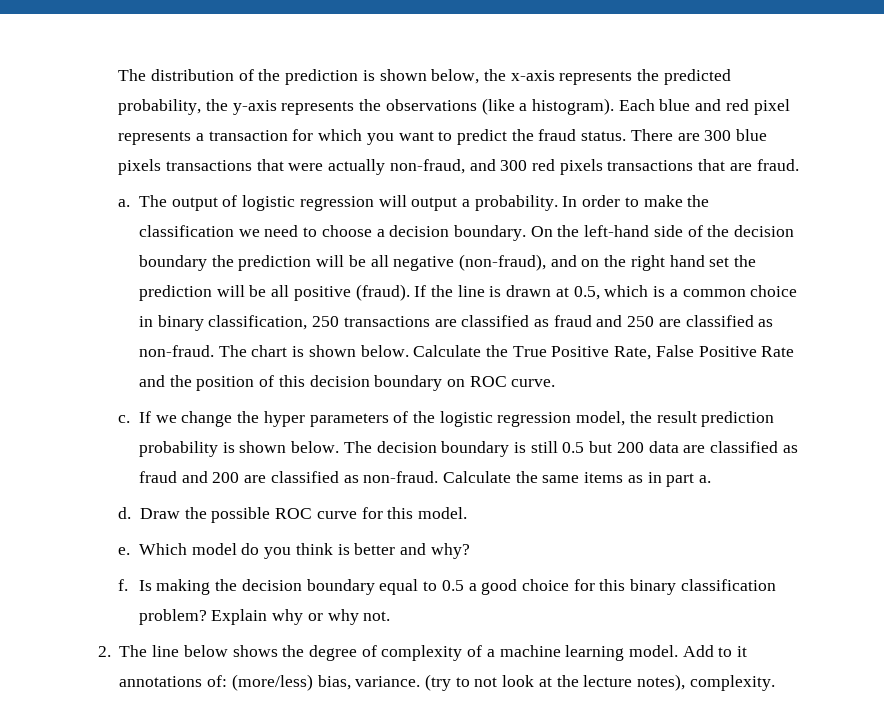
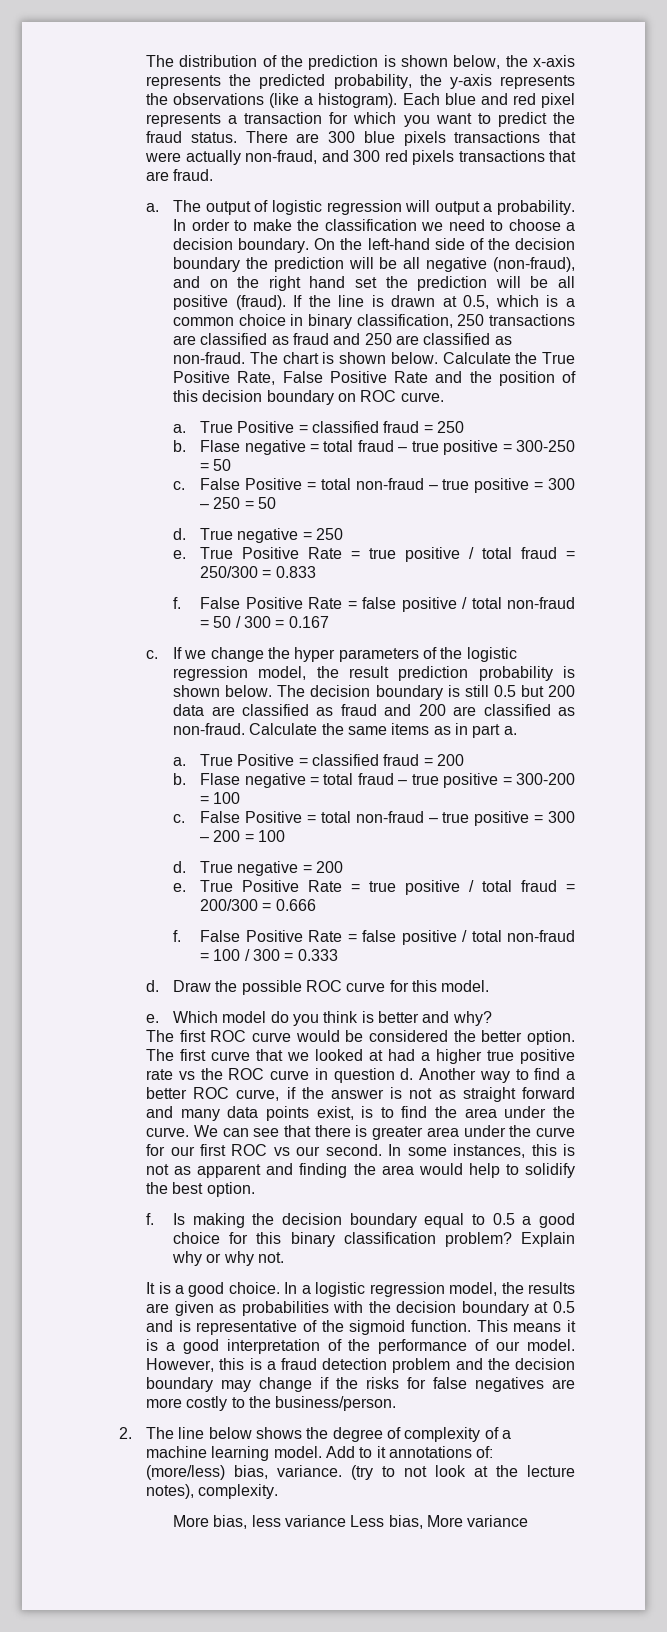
(556, 383) none -> [173,421,465,433] [173,440,575,455] [200,459,232,471] [173,478,576,493] [200,497,277,509] [173,528,344,543] [173,547,575,562] [200,566,316,578] [173,597,575,612] [200,616,329,628] // a. True Positive = classified fraud = 250 // b. Flase negative = total fraud – true positive = 300-250 = 50 // c. False Positive = total non-fraud – true positive = 300 – 250 = 50 // d. True negative = 250 // e. True Positive Rate = true positive / total fraud = 250/300 = 0.833 // f. False Positive Rate = false positive / total non-fraud = 50 / 300 = 0.167
(712, 479) none -> [173,754,465,766] [173,773,575,788] [200,792,241,804] [173,811,576,826] [200,830,286,842] [173,861,344,876] [173,880,575,895] [200,899,316,911] [173,930,575,945] [200,949,338,961] // a. True Positive = classified fraud = 200 // b. Flase negative = total fraud – true positive = 300-200 = 100 // c. False Positive = total non-fraud – true positive = 300 – 200 = 100 // d. True negative = 200 // e. True Positive Rate = true positive / total fraud = 200/300 = 0.666 // f. False Positive Rate = false positive / total non-fraud = 100 / 300 = 0.333
(470, 551) none -> [146,1030,575,1045] [146,1049,575,1064] [146,1068,575,1083] [146,1087,576,1102] [146,1106,575,1121] [146,1125,576,1140] [146,1144,575,1158] [146,1163,575,1178] [146,1182,255,1197] // The first ROC curve would be considered the better option. The first curve that we looked at had a higher true positive rate vs the ROC curve in question d. Another way to find a better ROC curve, if the answer is not as straight forward and many data points exist, is to find the area under the curve. We can see that there is greater area under the curve for our first ROC vs our second. In some instances, this is not as apparent and finding the area would help to solidify the best option.
(391, 616) none -> [146,1282,575,1297] [146,1301,575,1316] [146,1320,576,1335] [146,1339,575,1354] [146,1358,575,1373] [146,1377,575,1392] [146,1396,397,1411] // It is a good choice. In a logistic regression model, the results are given as probabilities with the decision boundary at 0.5 and is representative of the sigmoid function. This means it is a good interpretation of the performance of our model. However, this is a fraud detection problem and the decision boundary may change if the risks for false negatives are more costly to the business/person.
(775, 683) none -> [173,1515,529,1529] // More bias, less variance Less bias, More variance

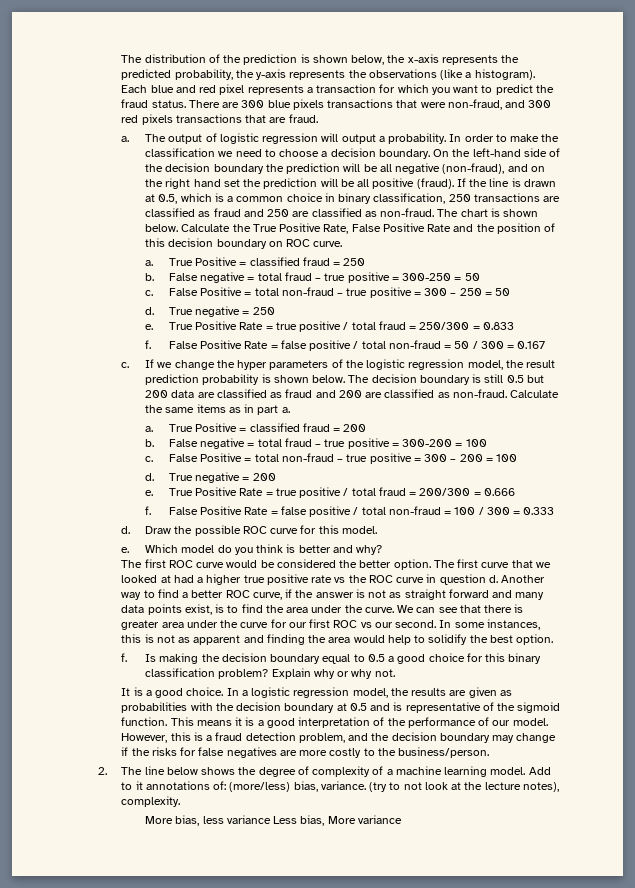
[185,150,241,165] actually -> (446, 105) none
[200,440,241,452] Flase -> [168,273,198,281] False
[200,773,241,785] Flase -> [168,439,198,447] False
[392,1358,451,1373] problem -> [298,733,345,743] problem,

